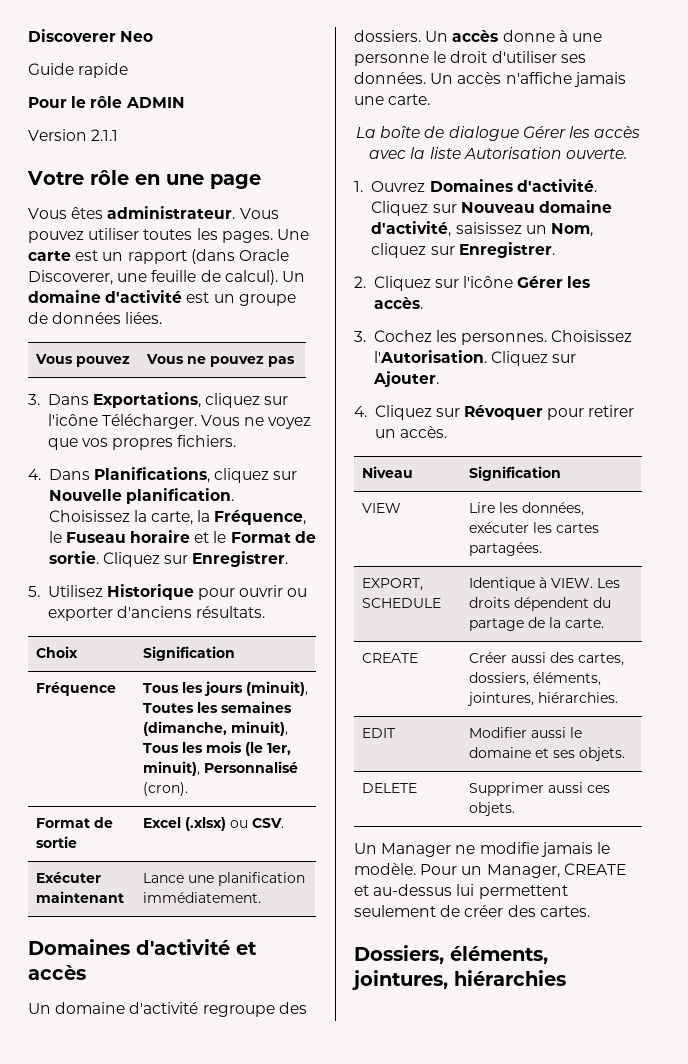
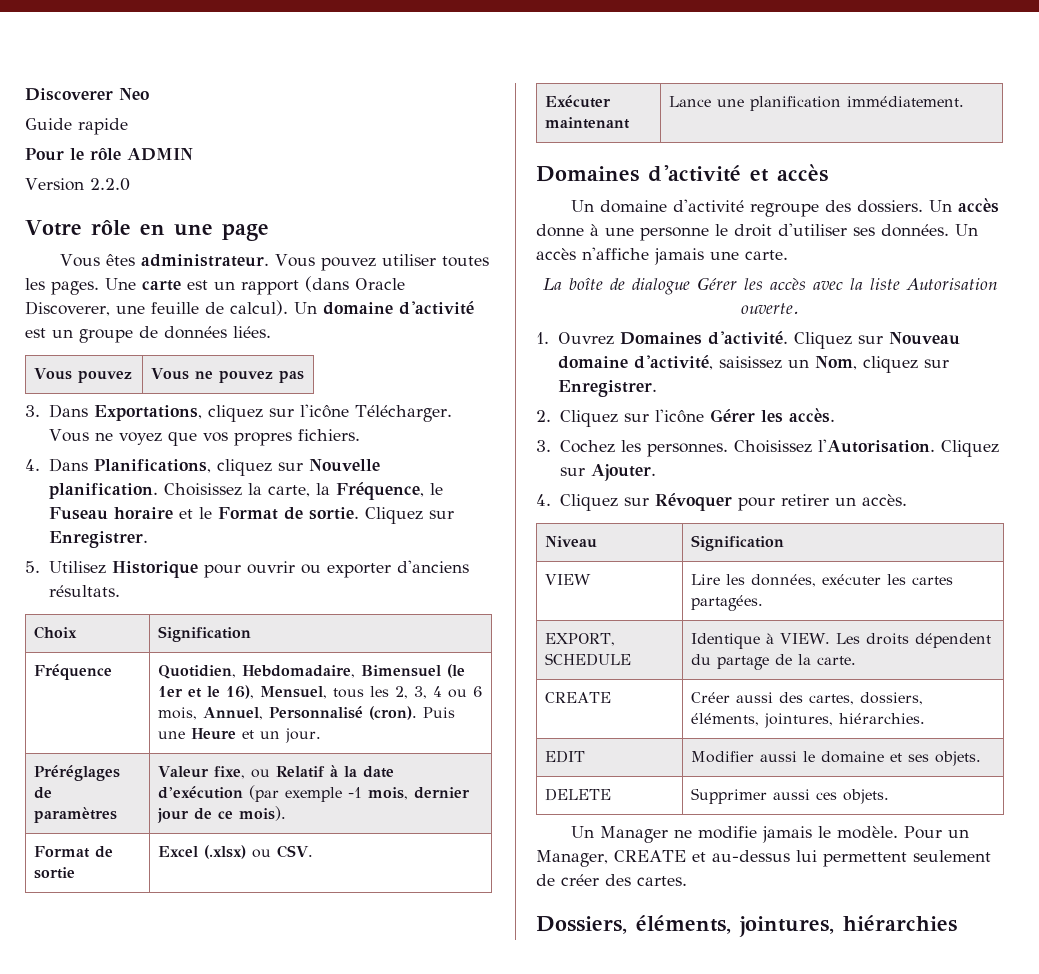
[91,129,119,141] 2.1.1 -> [89,178,130,191] 2.2.0
[142,681,308,696] [142,701,292,713] [142,721,288,736] [142,741,291,756] [142,761,298,776] [142,782,188,796] Tous les jours (minuit), Toutes les semaines (dimanche, minuit), Tous les mois (le 1er, minuit), Personnalisé (cron). -> [158,664,466,679] [158,685,483,699] [158,706,456,720] [158,728,322,743] [34,765,121,781] [34,787,53,799] [34,807,118,823] [158,765,395,779] [158,785,471,802] [157,806,287,823] Quotidien, Hebdomadaire, Bimensuel (le 1er et le 16), Mensuel, tous les 2, 3, 4 ou 6 mois, Annuel, Personnalisé (cron). Puis une Heure et un jour. // Préréglages de paramètres | Valeur fixe, ou Relatif à la date d’exécution (par exemple -1 mois, dernier jour de ce mois).

